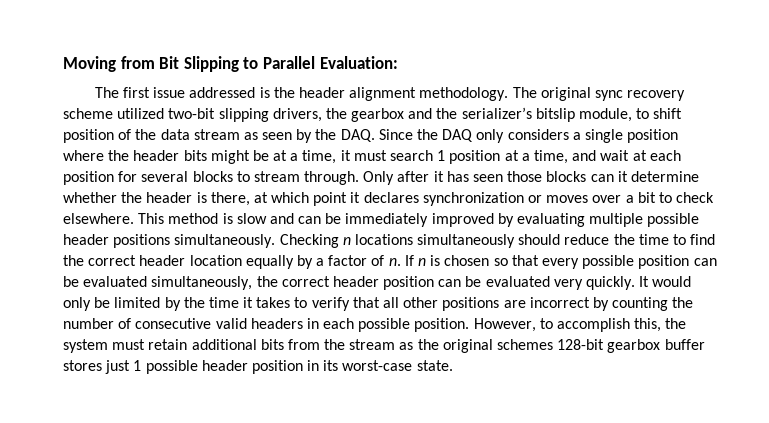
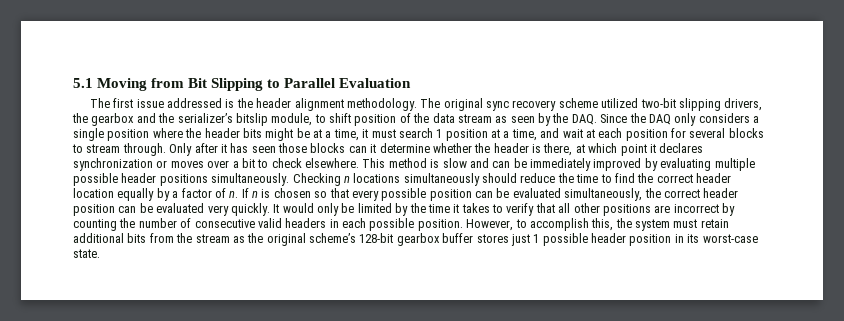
(63, 64) none -> [73,78,93,88] 5.1
[319,56,398,69] Evaluation: -> [339,78,412,88] Evaluation
[497,339,554,350] schemes -> [309,233,356,243] scheme’s

